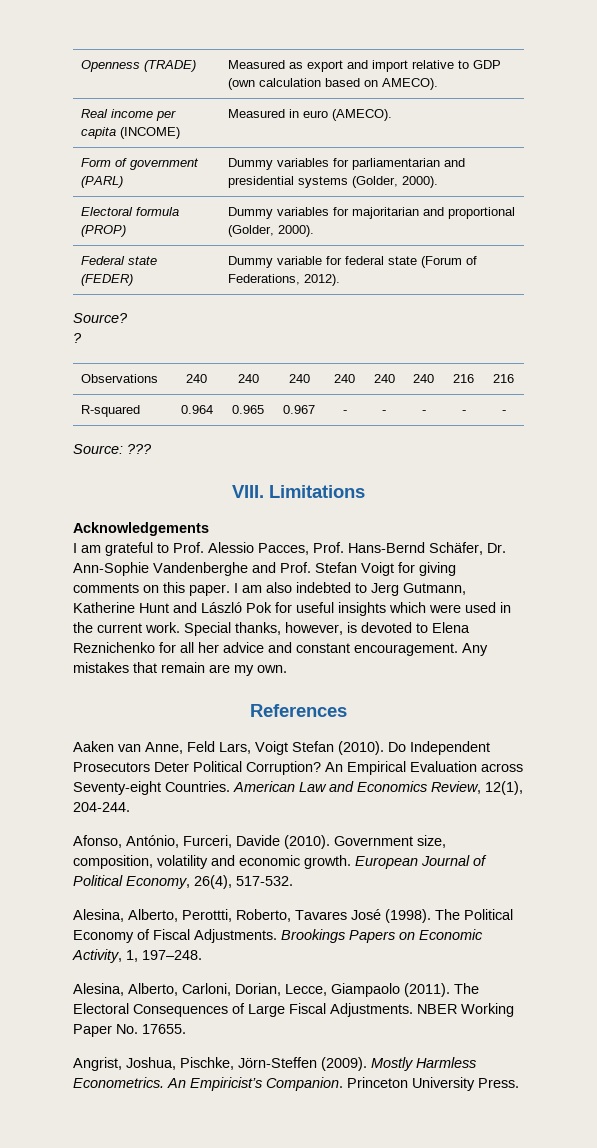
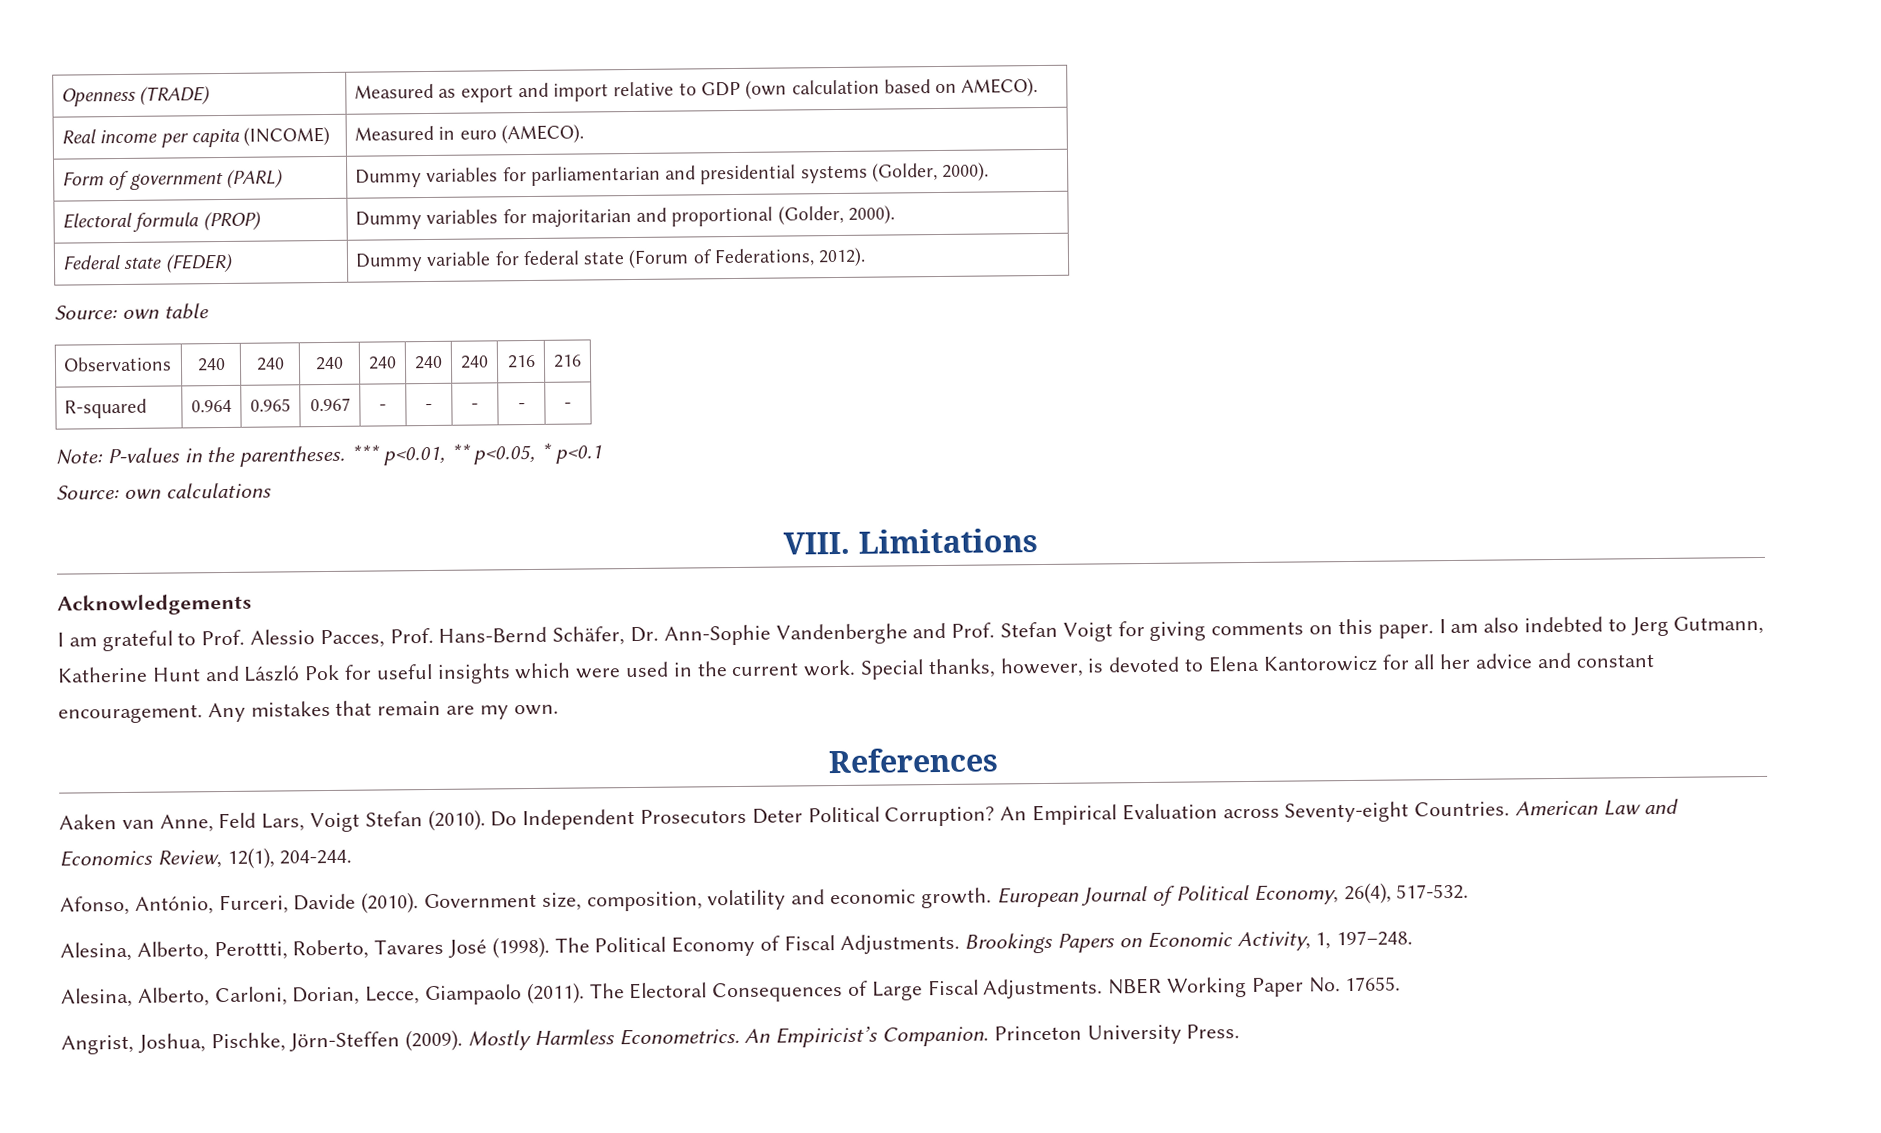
[73,313,128,323] [73,333,82,343] Source? // ? -> [54,303,209,320] Source: own table
[73,444,152,454] // Source: ??? -> [55,442,603,467] [56,482,272,500] // Note: P-values in the parentheses. *** p<0.01, ** p<0.05, * p<0.1 // Source: own calculations
[73,642,155,653] Reznichenko -> [1262,655,1378,672] Kantorowicz

